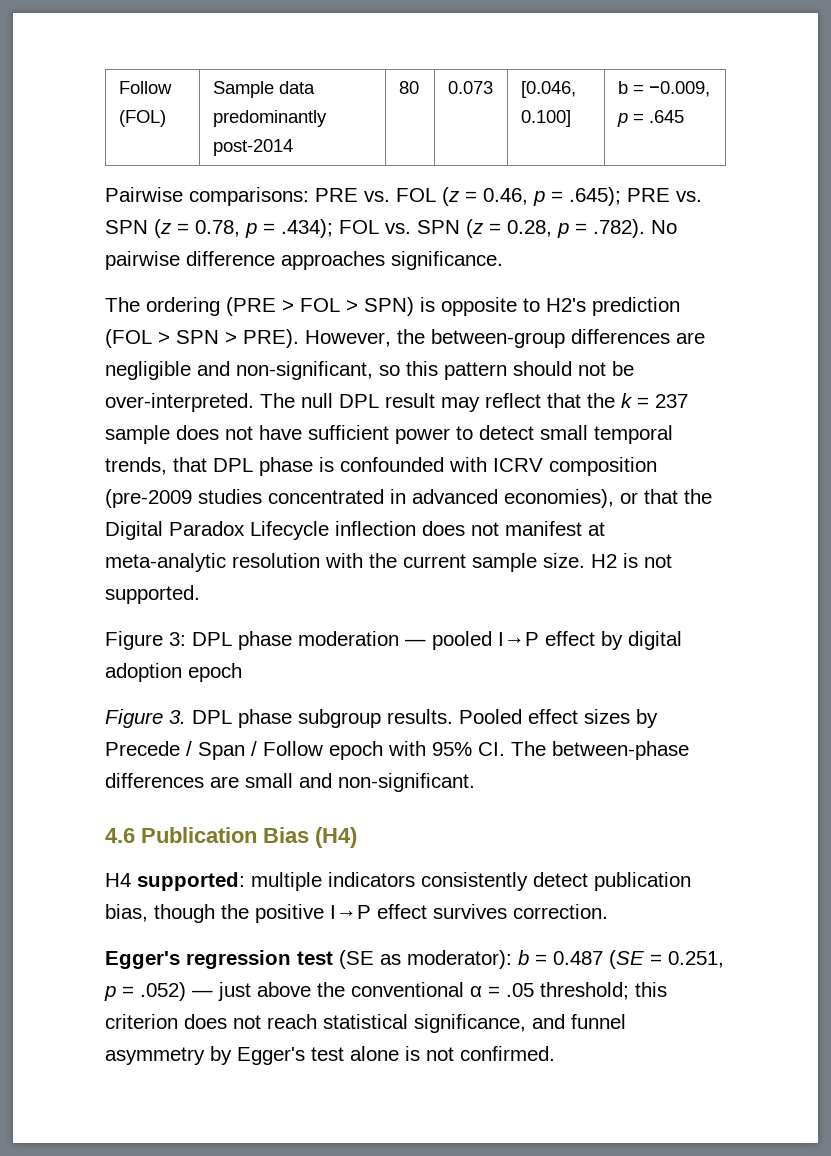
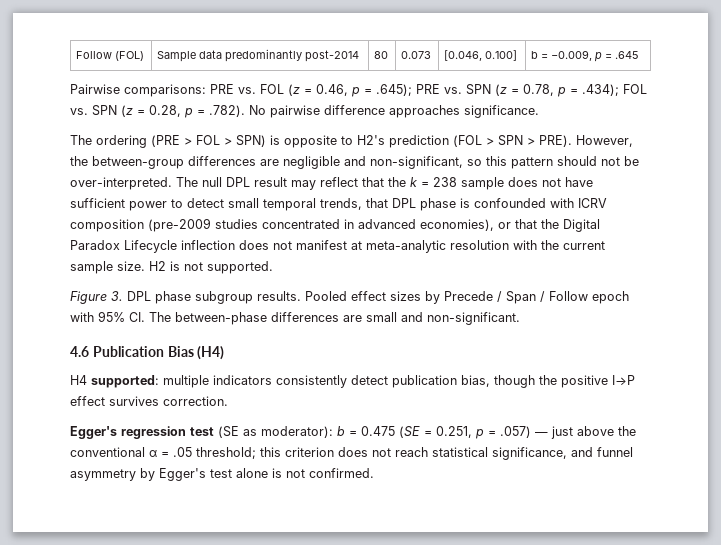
[655,394,688,408] 237 -> [433,177,457,187] 238
[105,631,682,650] [105,663,242,682] // Figure 3: DPL phase moderation — pooled I→P effect by digital adoption epoch -> (273, 267) none
[553,951,603,965] 0.487 -> [361,426,395,436] 0.475
[140,982,186,1001] .052) -> [500,426,531,438] .057)

